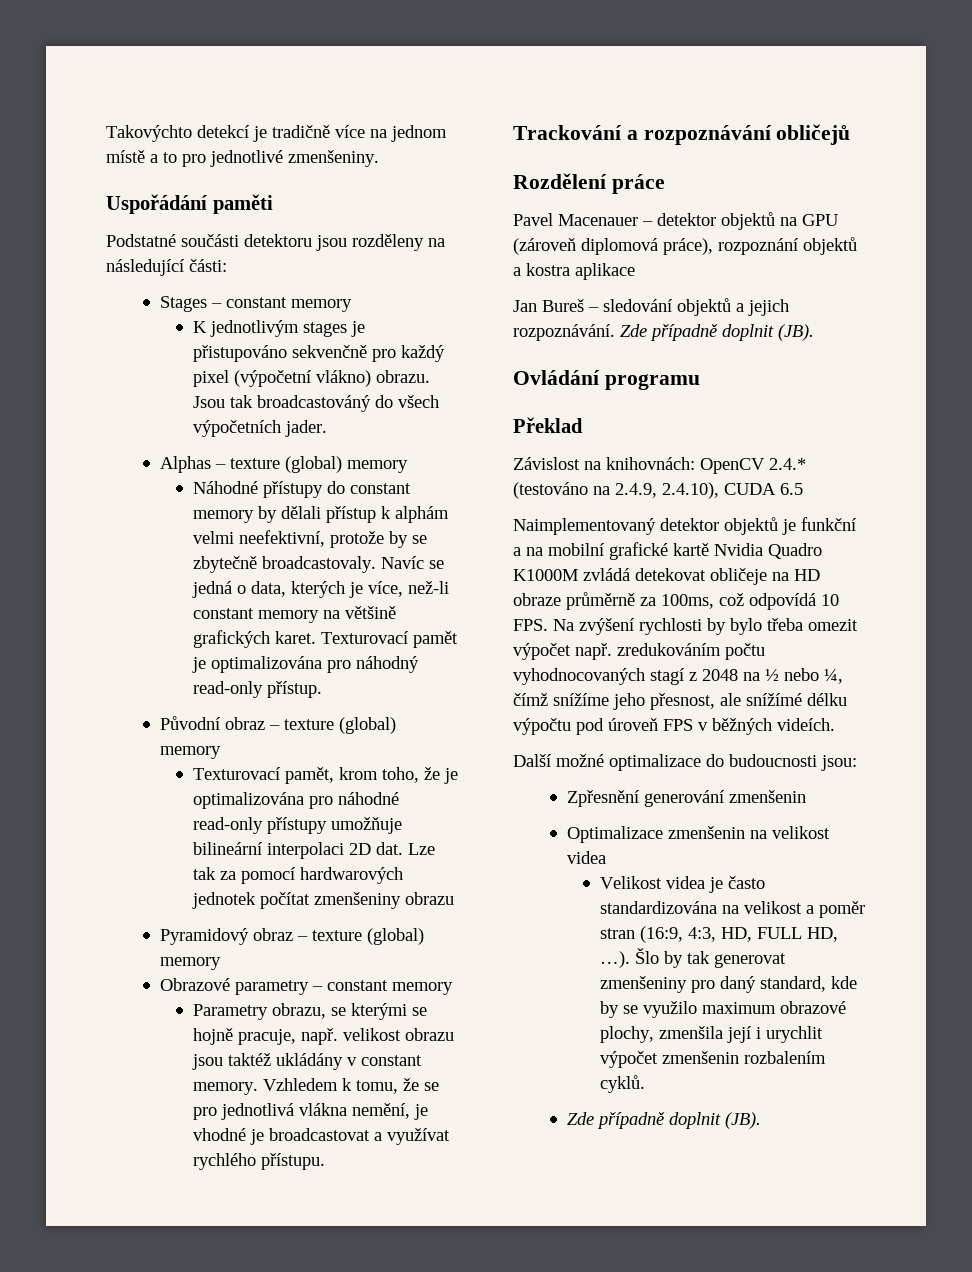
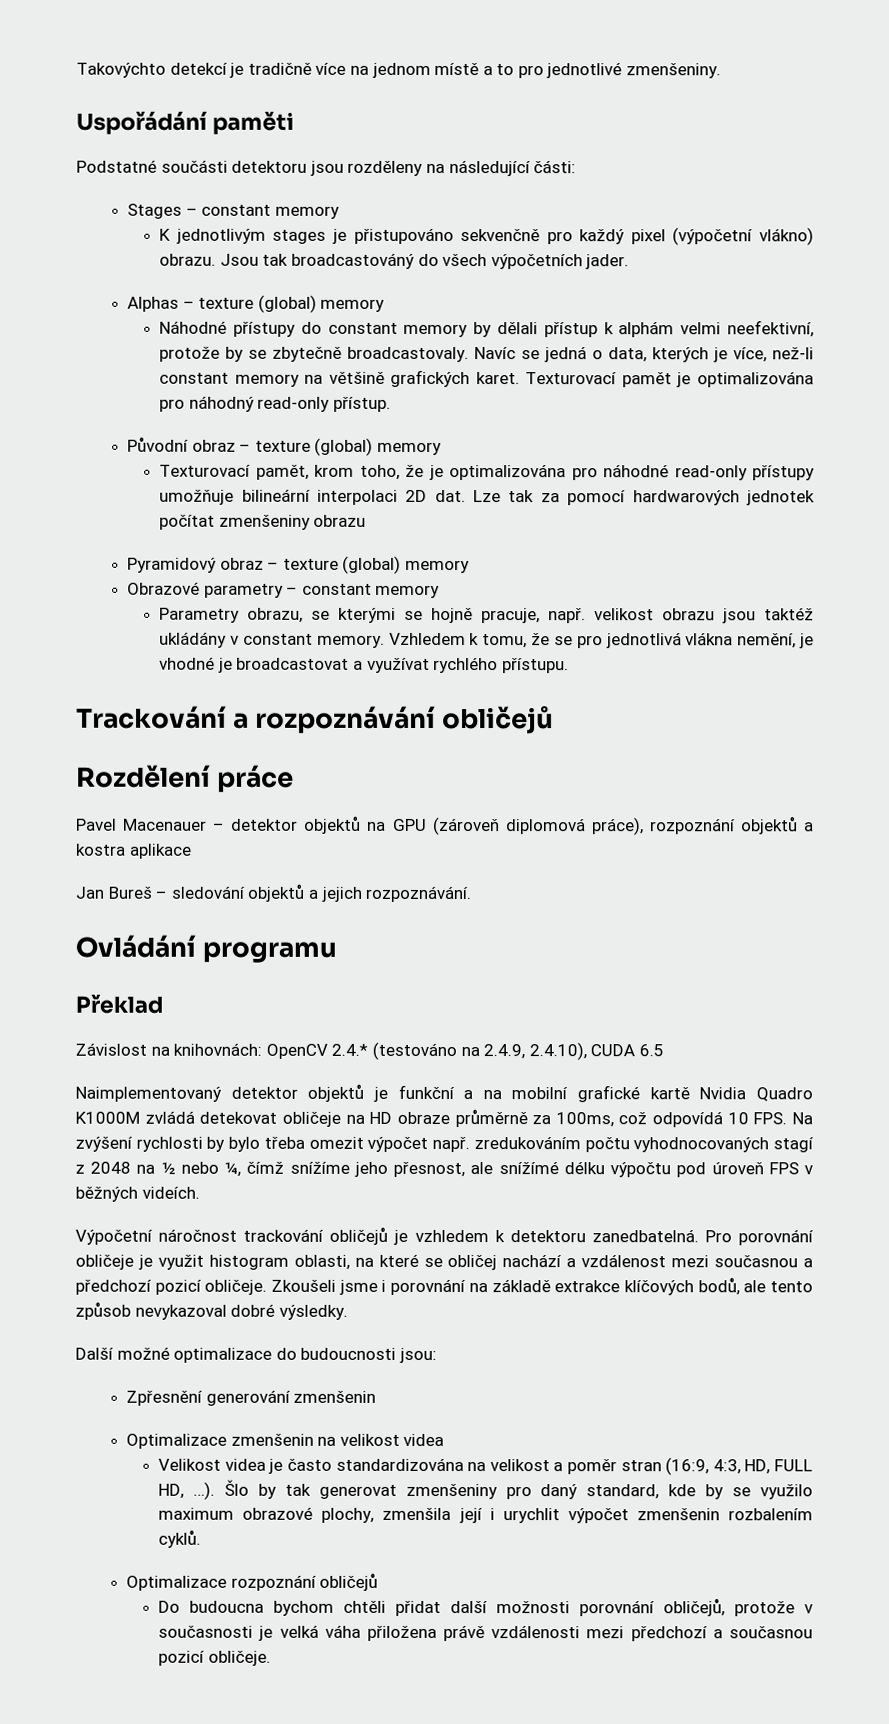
[620,324,814,341] Zde případně doplnit (JB). -> (472, 894) none
(835, 724) none -> [75,1226,815,1246] [75,1253,814,1271] [75,1277,813,1296] [75,1301,348,1320] // Výpočetní náročnost trackování obličejů je vzhledem k detektoru zanedbatelná. Pro porovnání obličeje je využit histogram oblasti, na které se obličej nachází a vzdálenost mezi současnou a předchozí pozicí obličeje. Zkoušeli jsme i porovnání na základě extrakce klíčových bodů, ale tento způsob nevykazoval dobré výsledky.
[566,1112,761,1129] Zde případně doplnit (JB). -> [125,1572,379,1591] [158,1598,814,1617] [158,1624,813,1642] [158,1650,271,1666] Optimalizace rozpoznání obličejů // Do budoucna bychom chtěli přidat další možnosti porovnání obličejů, protože v současnosti je velká váha přiložena právě vzdálenosti mezi předchozí a současnou pozicí obličeje.

